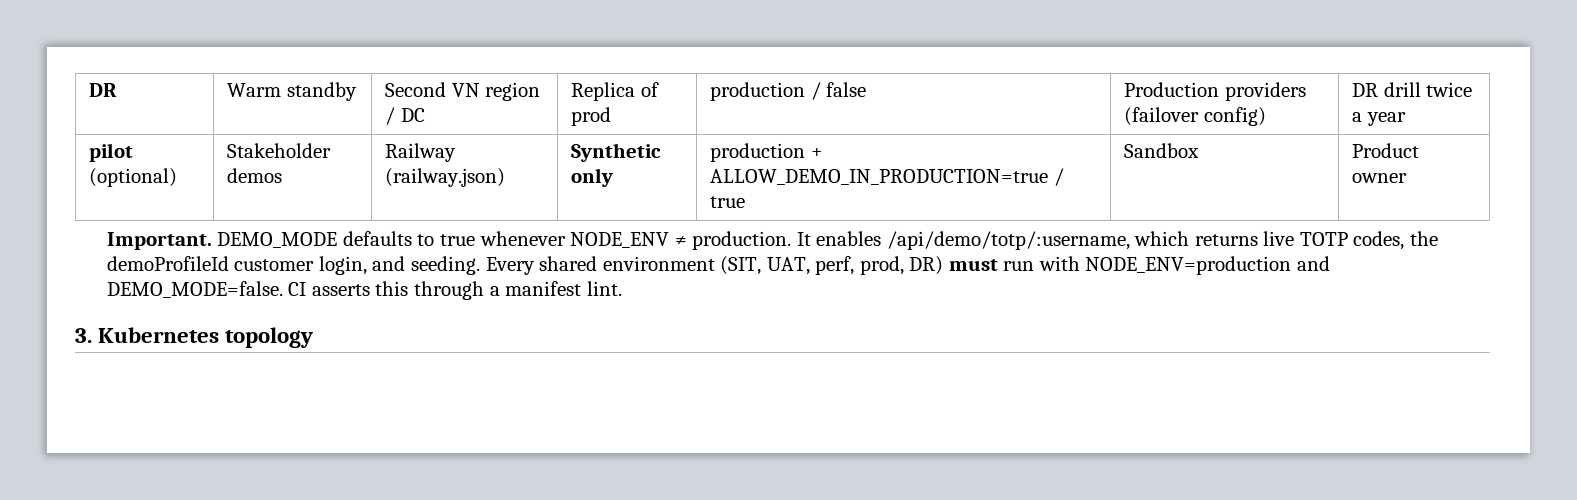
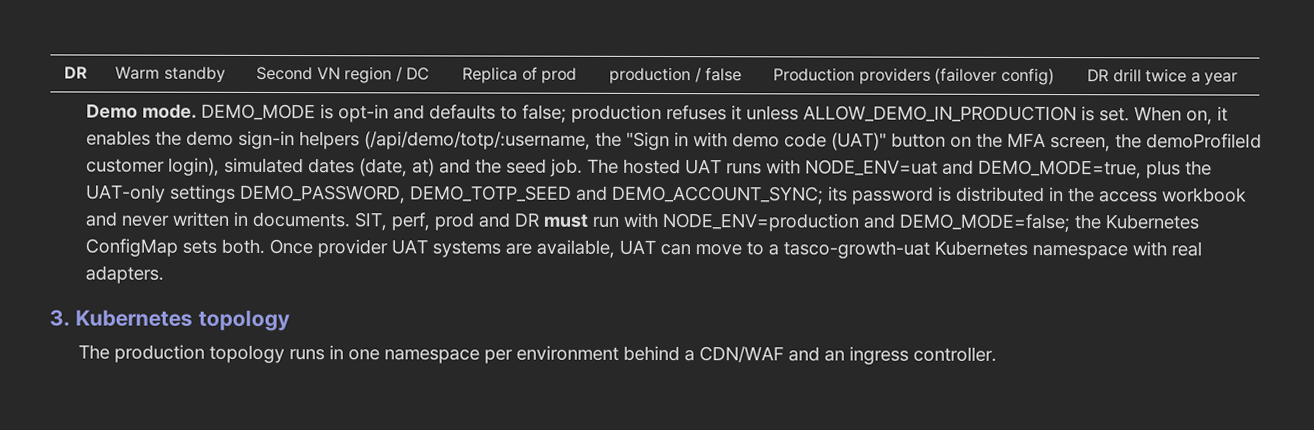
[89,143,134,162] [89,168,178,187] [227,143,332,158] [227,168,283,183] [385,143,457,162] [385,168,506,187] [571,143,662,162] [571,168,614,187] [710,143,823,162] [710,168,1064,186] [710,196,746,208] [1124,143,1200,158] [1352,143,1420,158] [1352,173,1408,183] [106,231,1438,250] [106,256,944,275] // pilot (optional) | Stakeholder demos | Railway (railway.json) | Synthetic only | production + ALLOW_DEMO_IN_PRODUCTION=true / true | Sandbox | Product owner // Important. DEMO_MODE defaults to true whenever NODE_ENV ≠ production. It enables /api/demo/totp/:username, which returns live TOTP codes, the demoProfileId customer login, and seeding. Every shared environment (SIT, UAT, perf, prod, DR) -> [85,103,1228,125] [85,130,1262,152] [85,157,1212,179] [85,184,1247,205] [84,211,540,231] // Demo mode. DEMO_MODE is opt-in and defaults to false; production refuses it unless ALLOW_DEMO_IN_PRODUCTION is set. When on, it enables the demo sign-in helpers (/api/demo/totp/:username, the "Sign in with demo code (UAT)" button on the MFA screen, the demoProfileId customer login), simulated dates (date, at) and the seed job. The hosted UAT runs with NODE_ENV=uat and DEMO_MODE=true, plus the UAT-only settings DEMO_PASSWORD, DEMO_TOTP_SEED and DEMO_ACCOUNT_SYNC; its password is distributed in the access workbook and never written in documents. SIT, perf, prod and DR
[106,281,622,300] [75,327,314,348] DEMO_MODE=false. CI asserts this through a manifest lint. // 3. Kubernetes topology -> [898,213,1200,233] [84,238,1202,260] [84,265,164,284] [49,309,290,332] [77,344,997,365] DEMO_MODE=false; the Kubernetes ConfigMap sets both. Once provider UAT systems are available, UAT can move to a tasco-growth-uat Kubernetes namespace with real adapters. // 3. Kubernetes topology // The production topology runs in one namespace per environment behind a CDN/WAF and an ingress controller.

